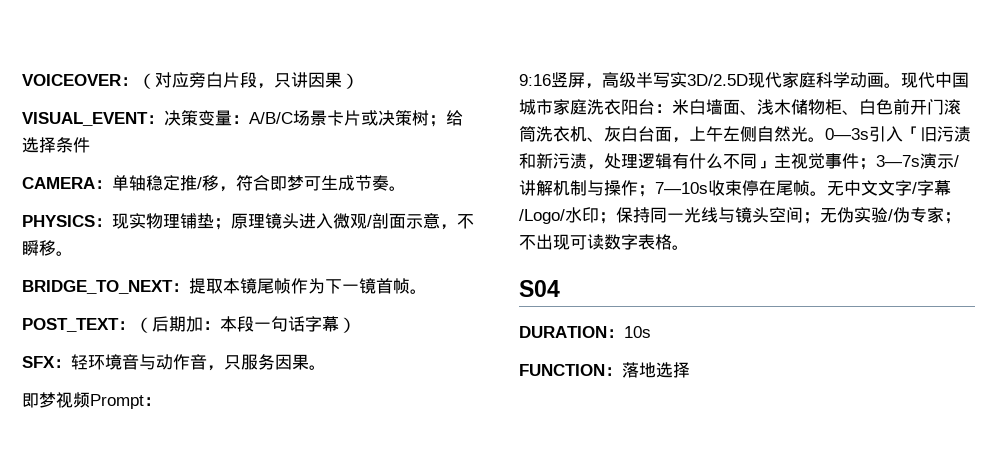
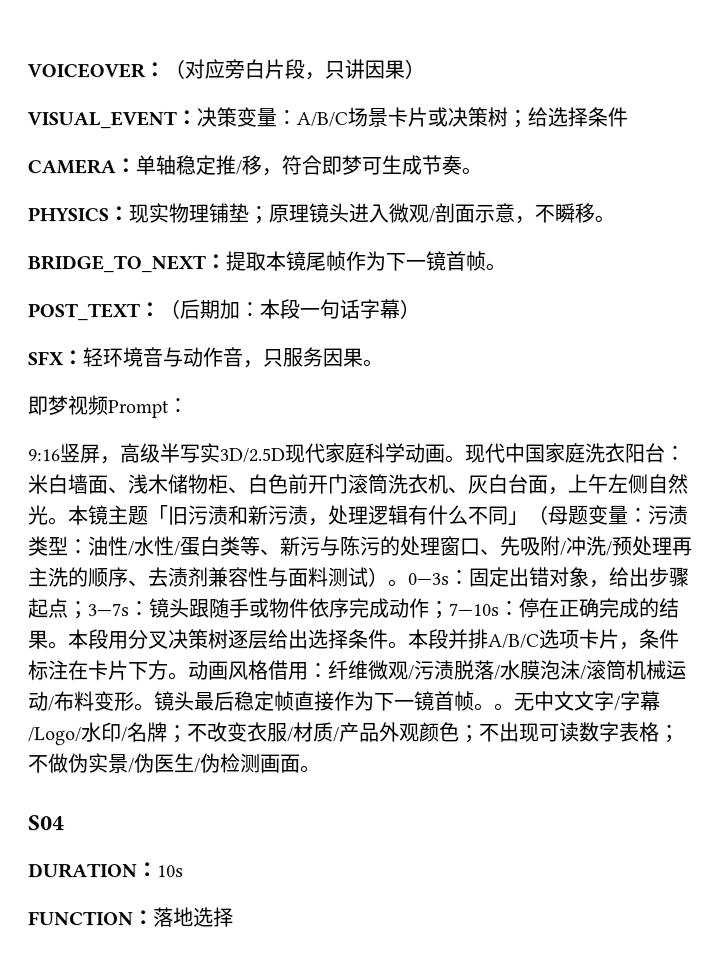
[519,99,553,115] 城市 -> (545, 453) none
[825,126,903,142] 0—3s引入 -> [68,505,149,526] 本镜主题
[774,153,959,170] [519,180,810,197] 主视觉事件；3—7s演示/讲解机制与操作；7—10s收束停在尾帧 -> [528,504,689,525] [28,535,693,557] [28,566,690,588] [28,597,680,620] [28,628,680,650] [28,659,687,681] [28,690,495,712] （母题变量：污渍类型：油性/水性/蛋白类等、新污与陈污的处理窗口、先吸附/冲洗/预处理再主洗的顺序、去渍剂兼容性与面料测试）。0—3s：固定出错对象，给出步骤起点；3—7s：镜头跟随手或物件依序完成动作；7—10s：停在正确完成的结果。本段用分叉决策树逐层给出选择条件。本段并排A/B/C选项卡片，条件标注在卡片下方。动画风格借用：纤维微观/污渍脱落/水膜泡沫/滚筒机械运动/布料变形。镜头最后稳定帧直接作为下一镜首帧。
[599,207,944,224] ；保持同一光线与镜头空间；无伪实验/伪专家 -> [121,721,460,744] /名牌；不改变衣服/材质/产品外观颜色
(672, 242) none -> [659,724,680,743] [28,753,301,774] ；不做伪实景/伪医生/伪检测画面

